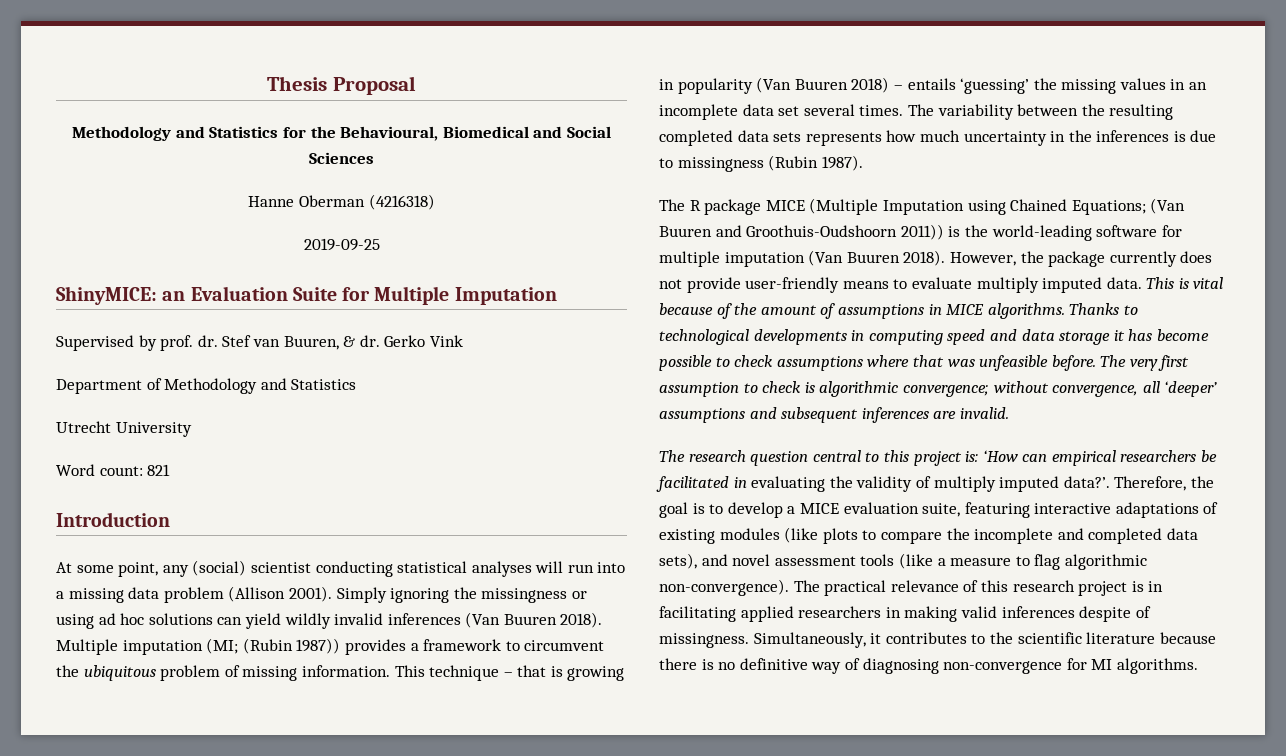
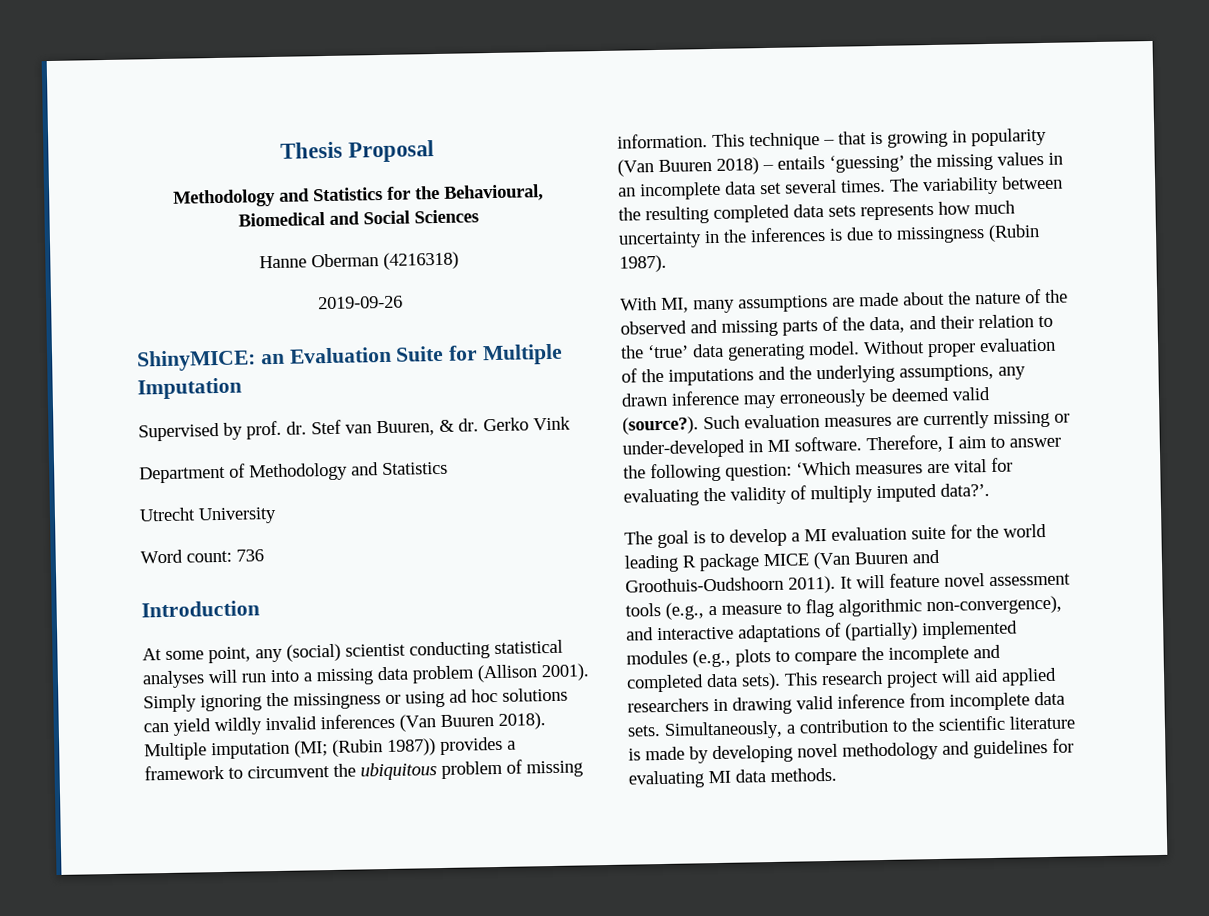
[303,238,380,251] 2019-09-25 -> [317,295,403,310] 2019-09-26
[147,464,171,476] 821 -> [236,549,264,562] 736
[659,198,1186,215] [659,224,1182,241] [659,250,1213,267] [659,277,1224,293] [659,303,1138,319] [659,329,1209,345] [659,355,1190,371] [659,381,1218,397] [659,407,1009,423] [659,450,1218,466] [656,476,747,492] The R package MICE (Multiple Imputation using Chained Equations; (Van Buuren and Groothuis-Oudshoorn 2011)) is the world-leading software for multiple imputation (Van Buuren 2018). However, the package currently does not provide user-friendly means to evaluate multiply imputed data. This is vital because of the amount of assumptions in MICE algorithms. Thanks to technological developments in computing speed and data storage it has become possible to check assumptions where that was unfeasible before. The very first assumption to check is algorithmic convergence; without convergence, all ‘deeper’ assumptions and subsequent inferences are invalid. // The research question central to this project is: ‘How can empirical researchers be facilitated in -> [620,289,1068,314] [620,314,1053,337] [620,337,1056,361] [621,363,1026,386] [621,386,991,409] [622,410,1070,435] [622,434,1061,459] [623,457,1013,483] With MI, many assumptions are made about the nature of the observed and missing parts of the data, and their relation to the ‘true’ data generating model. Without proper evaluation of the imputations and the underlying assumptions, any drawn inference may erroneously be deemed valid (source?). Such evaluation measures are currently missing or under-developed in MI software. Therefore, I aim to answer the following question: ‘Which measures are vital for
[1114,476,1214,491] Therefore, the -> [624,531,653,545] // The
[799,502,1219,518] [659,527,819,544] MICE evaluation suite, featuring interactive adaptations of existing modules (like -> [804,523,1047,542] [624,549,940,573] [625,572,1071,594] [625,595,1062,620] [626,620,1018,643] [626,649,731,668] MI evaluation suite for the world leading R package MICE (Van Buuren and Groothuis-Oudshoorn 2011). It will feature novel assessment tools (e.g., a measure to flag algorithmic non-convergence), and interactive adaptations of (partially) implemented modules (e.g.,
[659,553,1147,570] [659,579,1164,596] [659,606,1151,622] [659,632,1216,648] [659,658,1198,674] sets), and novel assessment tools (like a measure to flag algorithmic non-convergence). The practical relevance of this research project is in facilitating applied researchers in making valid inferences despite of missingness. Simultaneously, it contributes to the scientific literature because there is no definitive way of diagnosing non-convergence for MI algorithms. -> [741,667,1057,691] [627,691,1065,715] [627,715,1075,740] [628,738,1074,764] [628,767,837,789] sets). This research project will aid applied researchers in drawing valid inference from incomplete data sets. Simultaneously, a contribution to the scientific literature is made by developing novel methodology and guidelines for evaluating MI data methods.

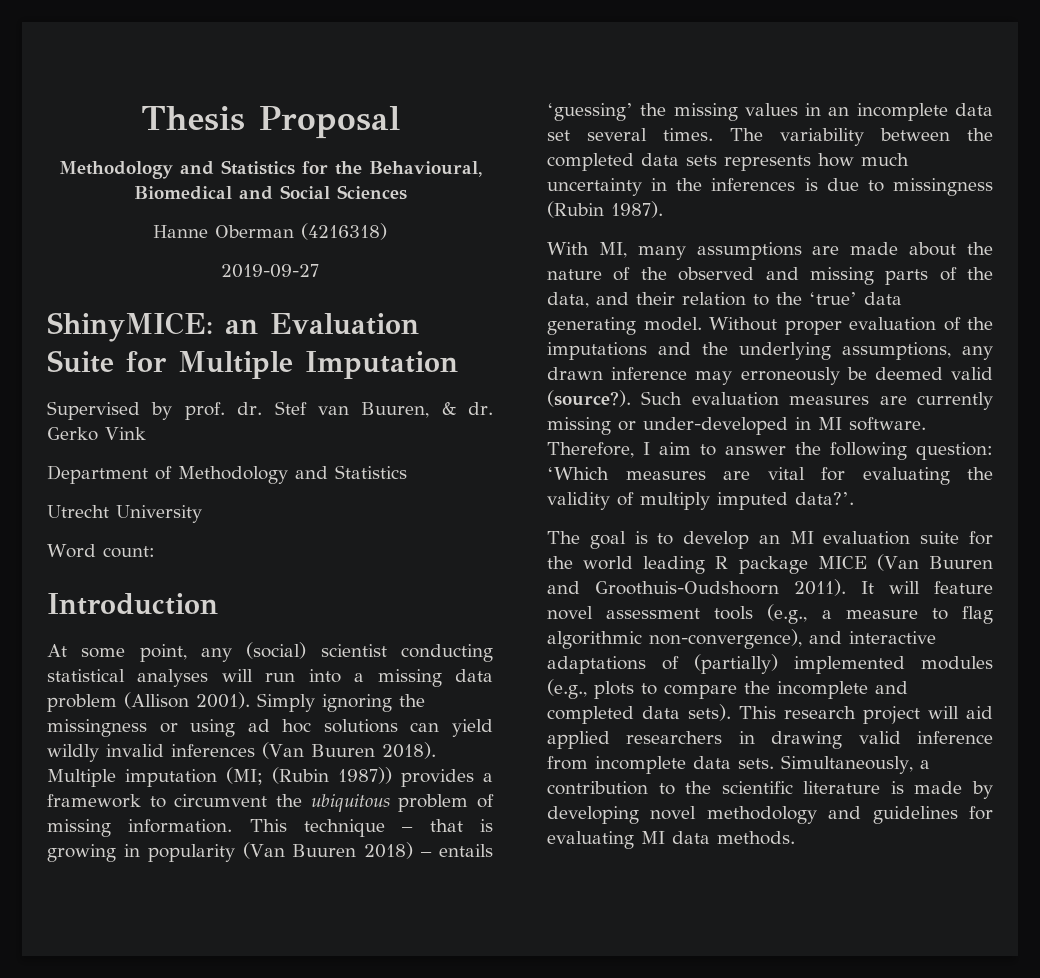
[317,295,403,310] 2019-09-26 -> [221,264,319,278] 2019-09-27
[236,549,264,562] 736 -> (155, 552) none
[645,206,709,225] resulting -> (993, 134) none
[791,532,800,542] a -> [758,535,780,544] an

